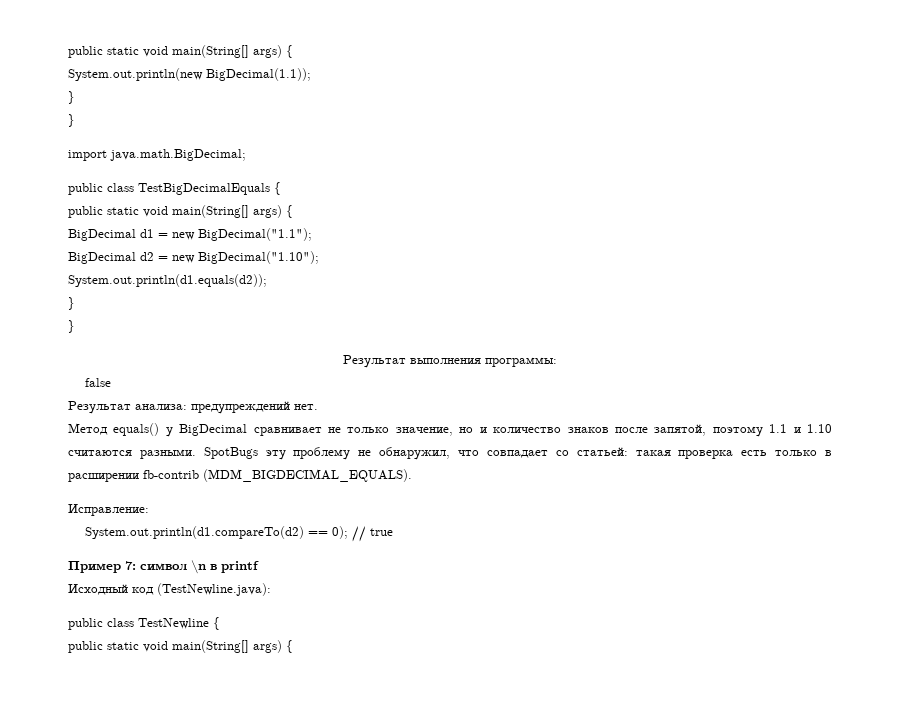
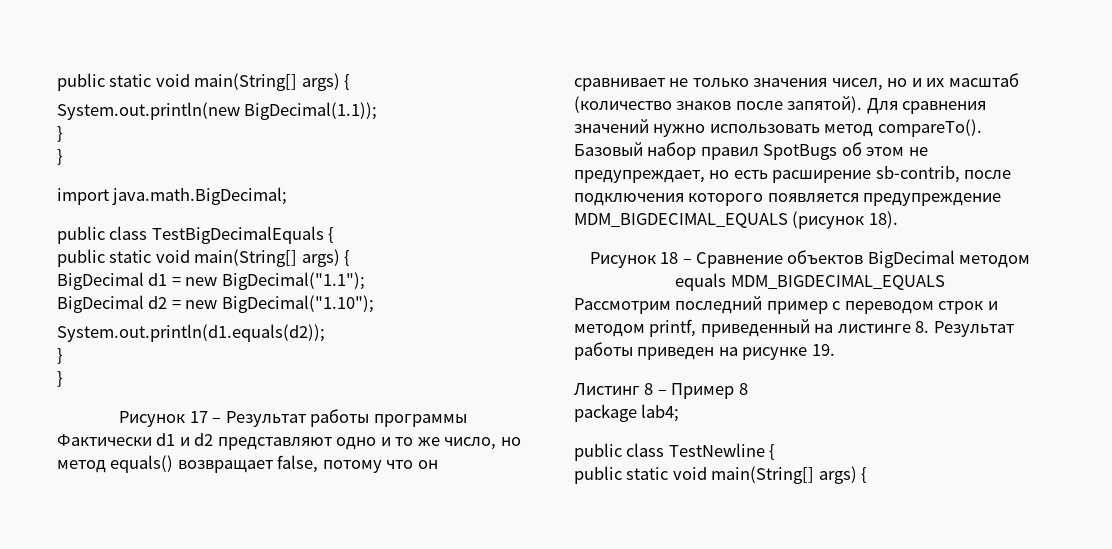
[343,355,557,368] [84,378,111,387] [68,401,318,414] [68,423,832,437] [68,447,833,460] [68,469,412,482] [68,504,149,516] [84,526,393,542] [68,560,259,574] [68,583,271,596] Результат выполнения программы: // false // Результат анализа: предупреждений нет. // Метод equals() у BigDecimal сравнивает не только значение, но и количество знаков после запятой, поэтому 1.1 и 1.10 считаются разными. SpotBugs эту проблему не обнаружил, что совпадает со статьей: такая проверка есть только в расширении fb-contrib (MDM_BIGDECIMAL_EQUALS). // Исправление: // System.out.println(d1.compareTo(d2) == 0); // true // Пример 7: символ \n в printf // Исходный код (TestNewline.java): -> [119,409,467,427] [57,433,521,450] [57,455,438,473] [574,73,1019,91] [574,96,987,114] [574,119,982,137] [574,142,928,160] [574,166,1012,183] [574,193,1002,206] [574,211,898,229] [589,250,1031,268] [675,273,945,291] [574,296,998,314] [574,319,1014,337] [574,342,835,360] [574,383,748,399] [574,404,680,422] Рисунок 17 – Результат работы программы // Фактически d1 и d2 представляют одно и то же число, но метод equals() возвращает false, потому что он сравнивает не только значения чисел, но и их масштаб (количество знаков после запятой). Для сравнения значений нужно использовать метод compareTo(). Базовый набор правил SpotBugs об этом не предупреждает, но есть расширение sb-contrib, после подключения которого появляется предупреждение MDM_BIGDECIMAL_EQUALS (рисунок 18). // Рисунок 18 – Сравнение объектов BigDecimal методом equals MDM_BIGDECIMAL_EQUALS // Рассмотрим последний пример с переводом строк и методом printf, приведенный на листинге 8. Результат работы приведен на рисунке 19. // Листинг 8 – Пример 8 // package lab4;

